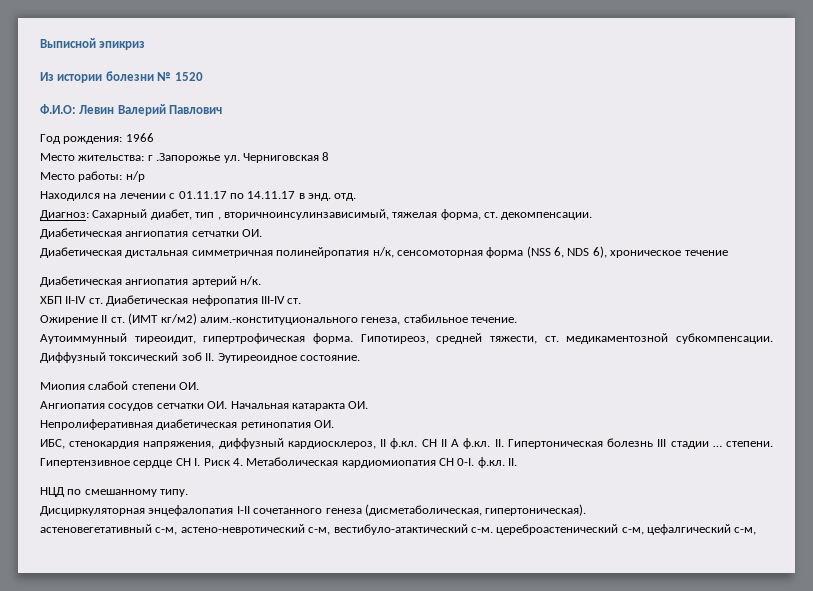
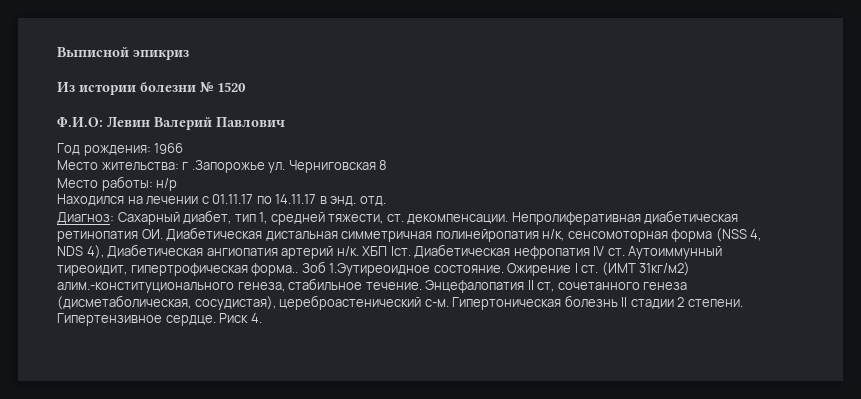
[217,209,481,220] , вторичноинсулинзависимый, тяжелая форма, -> [259,212,384,225] 1, средней тяжести,
[40,228,263,239] // Диабетическая ангиопатия сетчатки ОИ. // -> [511,210,739,225] [57,229,163,242] Непролиферативная диабетическая ретинопатия ОИ.
[554,246,728,258] 6, NDS 6), хроническое течение // -> [750,229,762,241] [57,245,104,259] 4, NDS 4),
[40,296,103,304] // ХБП II-IV ст. -> [362,246,411,256] ХБП Iст.
[260,296,302,304] [40,315,108,325] III-IV ст. // Ожирение II -> [593,246,723,259] [57,261,578,276] IV ст. Аутоиммунный тиреоидит, гипертрофическая форма.. Зоб 1.Эутиреоидное состояние. Ожирение I
[160,313,197,325] кг/м2) -> [639,262,691,276] 31кг/м2)
[40,333,773,344] [40,352,360,363] [40,381,200,390] [40,401,369,411] [40,419,335,430] [40,438,774,449] [40,457,518,468] [40,487,189,497] [40,504,587,516] [40,524,757,535] // Аутоиммунный тиреоидит, гипертрофическая форма. Гипотиреоз, средней тяжести, ст. медикаментозной субкомпенсации. Диффузный токсический зоб II. Эутиреоидное состояние. // Миопия слабой степени ОИ. // Ангиопатия сосудов сетчатки ОИ. Начальная катаракта ОИ. // Непролиферативная диабетическая ретинопатия ОИ. // ИБС, стенокардия напряжения, диффузный кардиосклероз, II ф.кл. СН II А ф.кл. II. Гипертоническая болезнь III стадии … степени. Гипертензивное сердце СН I. Риск 4. Метаболическая кардиомиопатия СН 0-I. ф.кл. II. // НЦД по смешанному типу. // Дисциркуляторная энцефалопатия I-II сочетанного генеза (дисметаболическая, гипертоническая). // астеновегетативный с-м, астено-невротический с-м, вестибуло-атактический с-м. цереброастенический с-м, цефалгический с-м, -> [425,280,688,293] [57,295,743,310] [57,313,262,326] Энцефалопатия II ст, сочетанного генеза (дисметаболическая, сосудистая), цереброастенический с-м. Гипертоническая болезнь II стадии 2 степени. Гипертензивное сердце. Риск 4.

